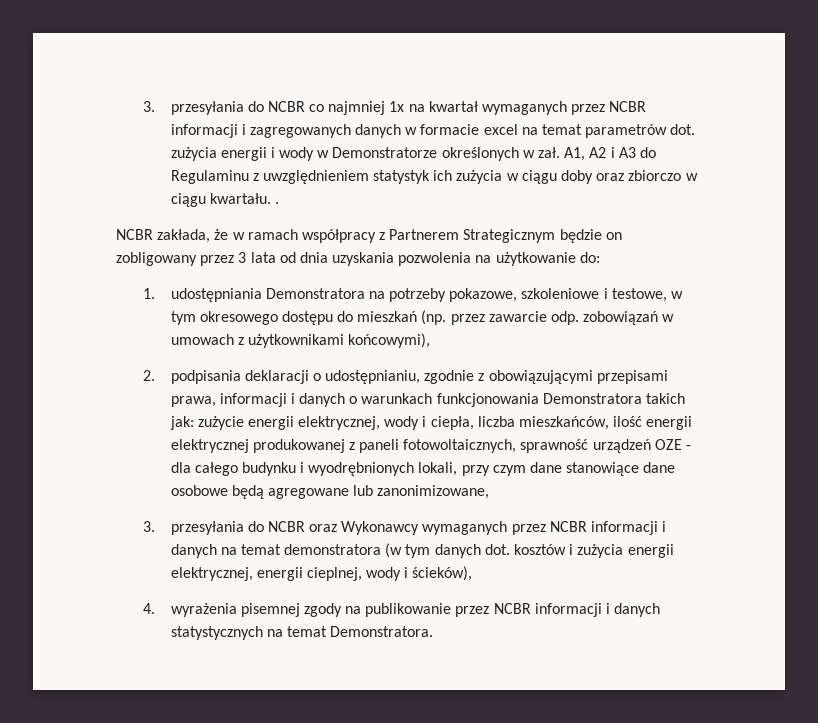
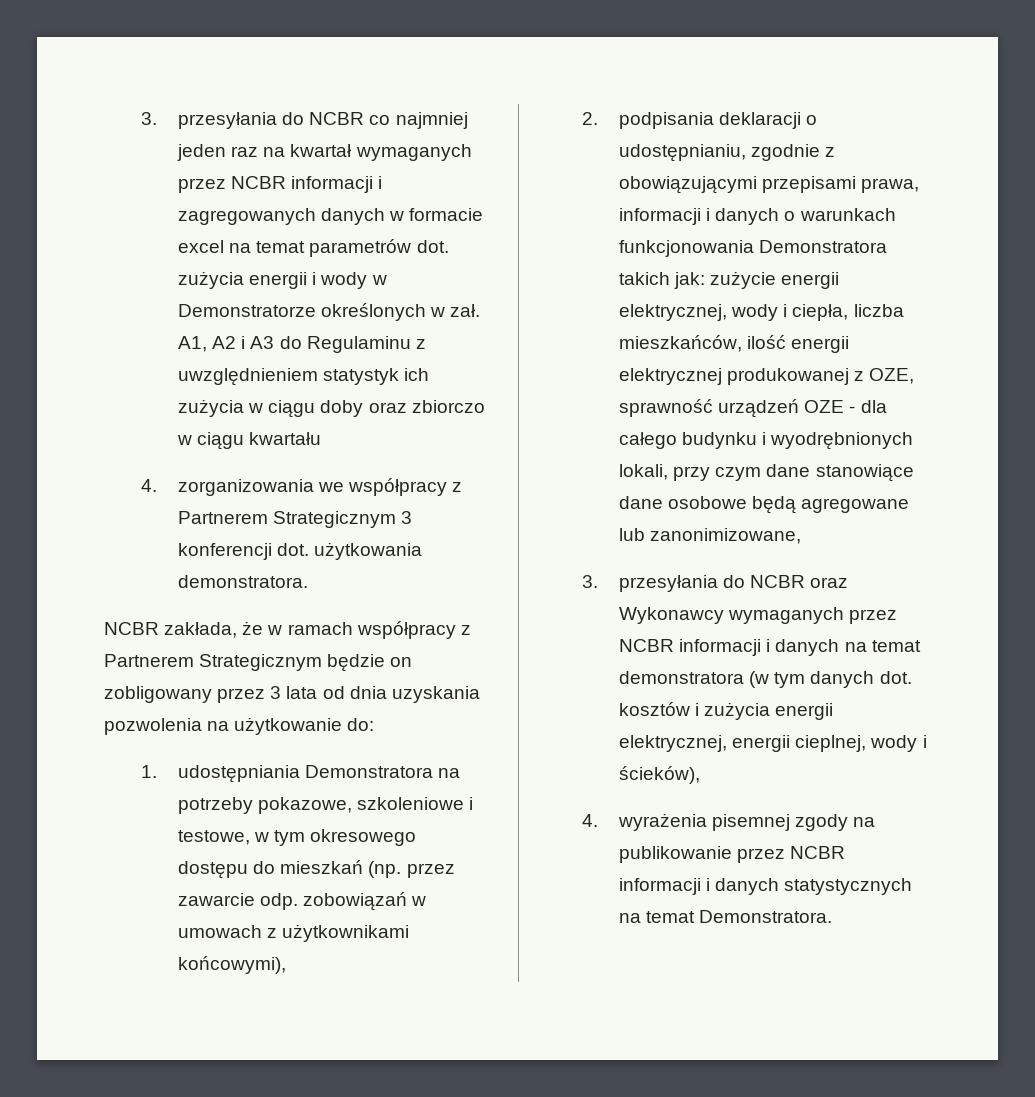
[389,101,405,112] 1x -> [177,144,259,161] jeden raz
[209,193,279,204] kwartału. . -> [249,432,322,445] [141,478,463,496] [178,511,413,528] [178,542,423,560] [178,575,309,588] kwartału // 4. zorganizowania we współpracy z Partnerem Strategicznym 3 konferencji dot. użytkowania demonstratora.
[359,439,517,453] paneli fotowoltaicznych, -> [869,368,915,384] OZE,

